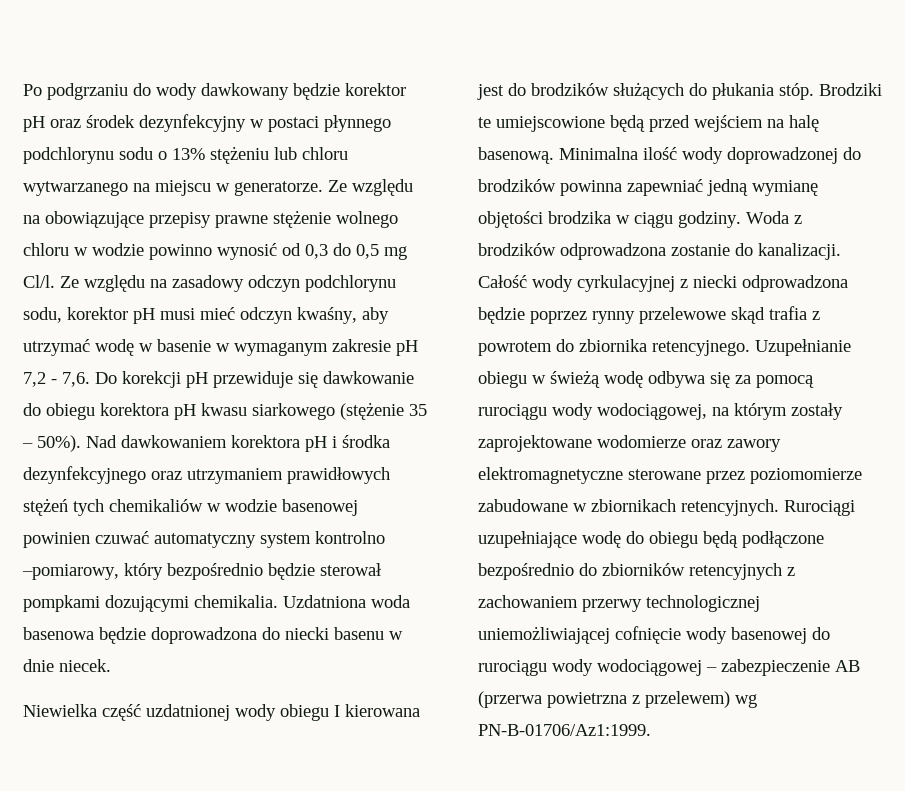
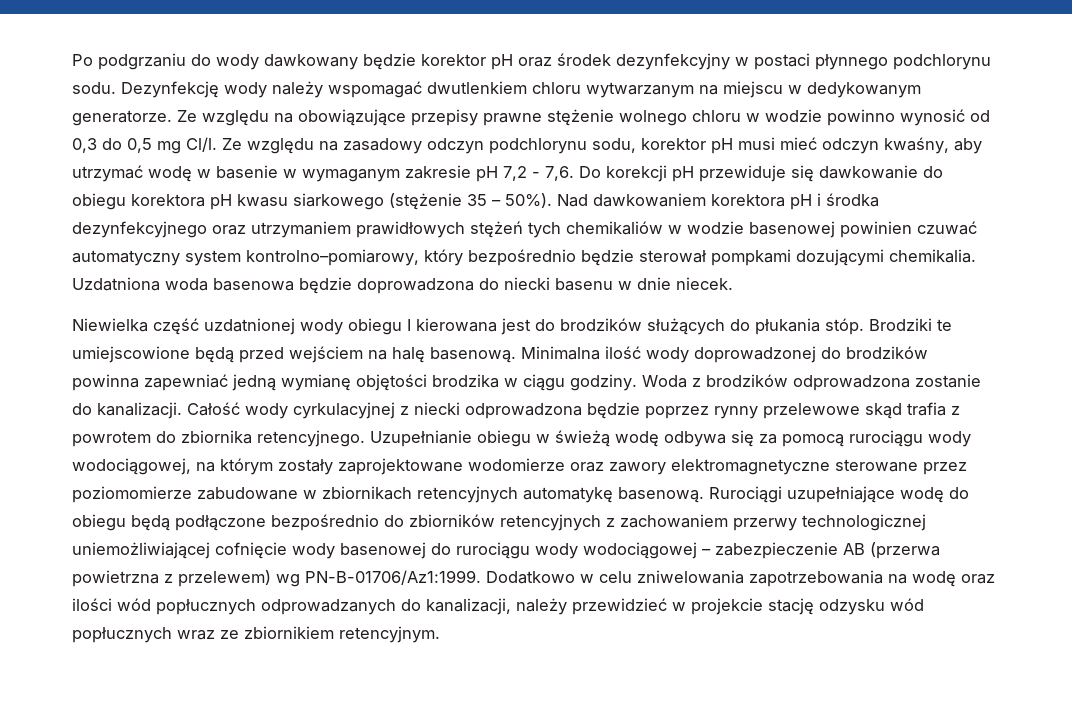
[119,146,348,164] [23,181,128,196] sodu o 13% stężeniu lub chloru wytwarzanego -> [72,81,694,98] sodu. Dezynfekcję wody należy wspomagać dwutlenkiem chloru wytwarzanym
(230, 187) none -> [807,82,921,98] dedykowanym
[315,531,385,544] [22,564,119,580] kontrolno –pomiarowy, -> [246,249,419,266] kontrolno–pomiarowy,
[681,499,779,516] retencyjnych. -> [417,486,704,503] retencyjnych automatykę basenową.
(651, 730) none -> [486,570,995,587] [72,598,924,615] [72,626,440,643] Dodatkowo w celu zniwelowania zapotrzebowania na wodę oraz ilości wód popłucznych odprowadzanych do kanalizacji, należy przewidzieć w projekcie stację odzysku wód popłucznych wraz ze zbiornikiem retencyjnym.

